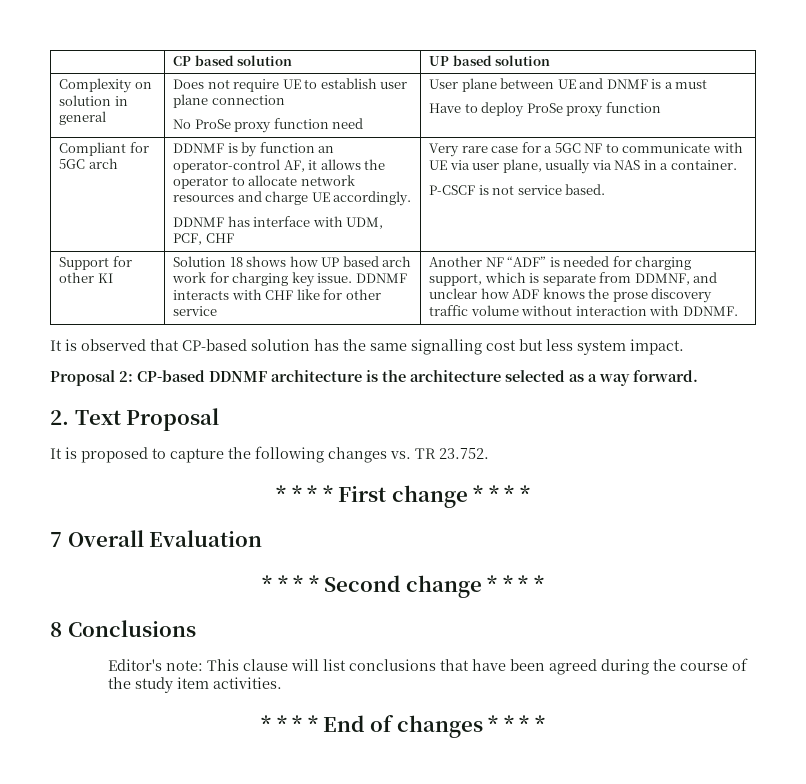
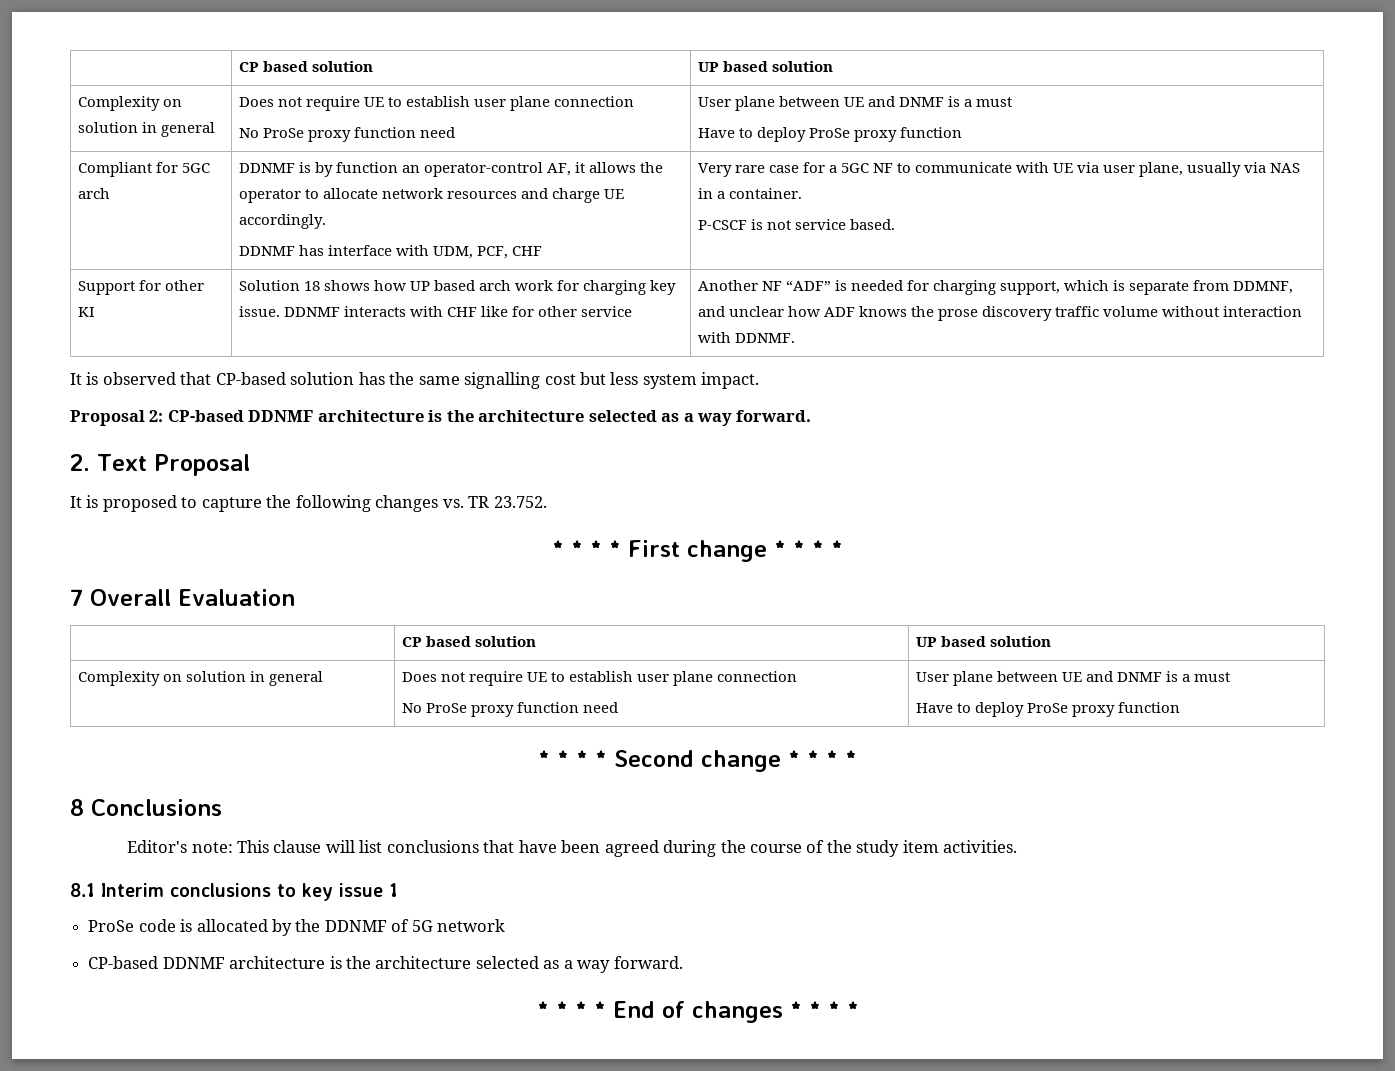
(263, 538) none -> [401,636,536,647] [915,636,1051,647] [77,671,323,686] [401,671,798,686] [401,702,618,717] [915,671,1231,686] [915,702,1180,717] // | CP based solution | UP based solution // Complexity on solution in general | Does not require UE to establish user plane connection // No ProSe proxy function need | User plane between UE and DNMF is a must // Have to deploy ProSe proxy function
(282, 683) none -> [70,883,398,901] [88,919,506,936] [88,956,683,973] // 8.1 Interim conclusions to key issue 1 // ProSe code is allocated by the DDNMF of 5G network // CP-based DDNMF architecture is the architecture selected as a way forward.

